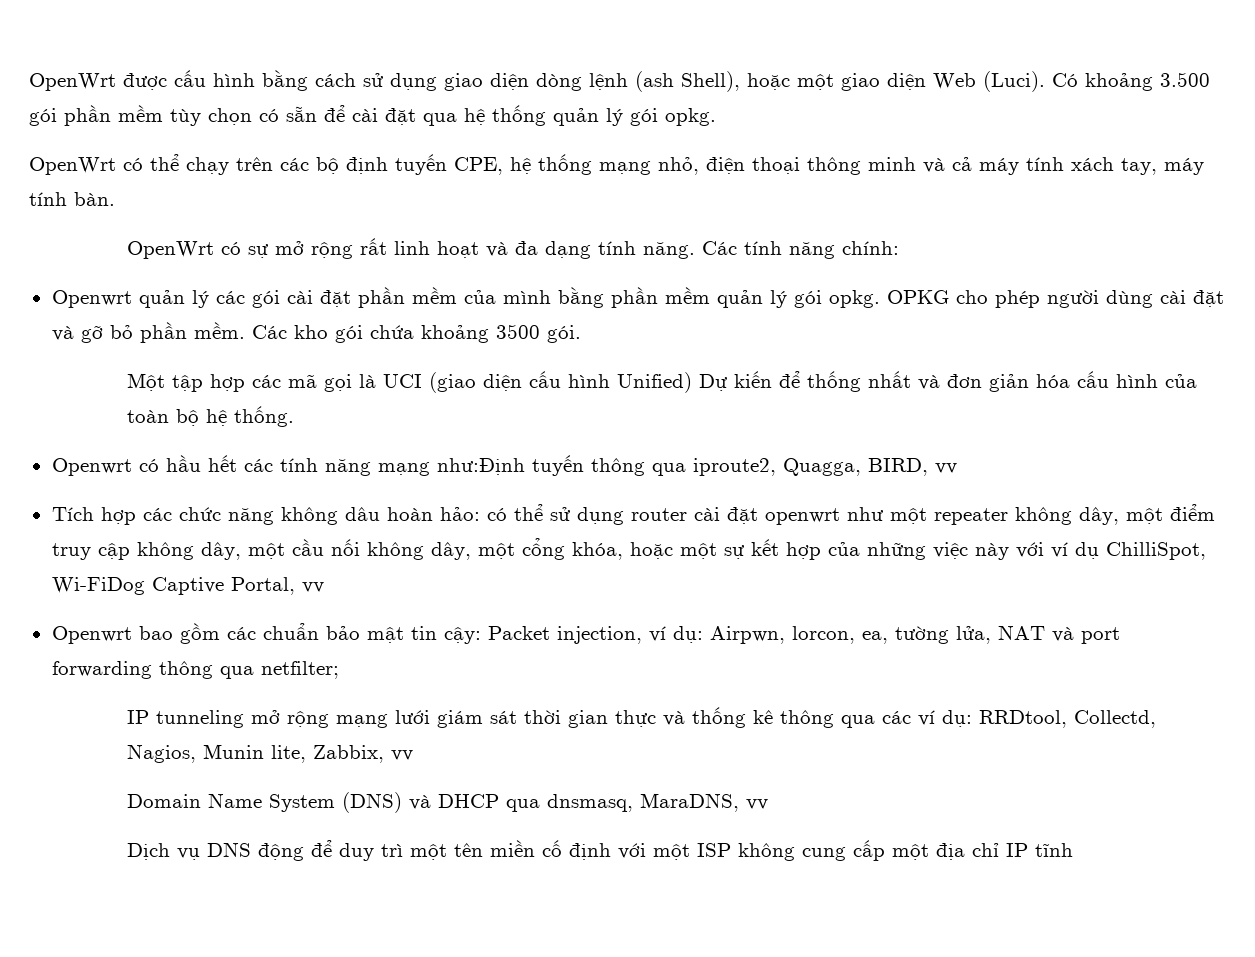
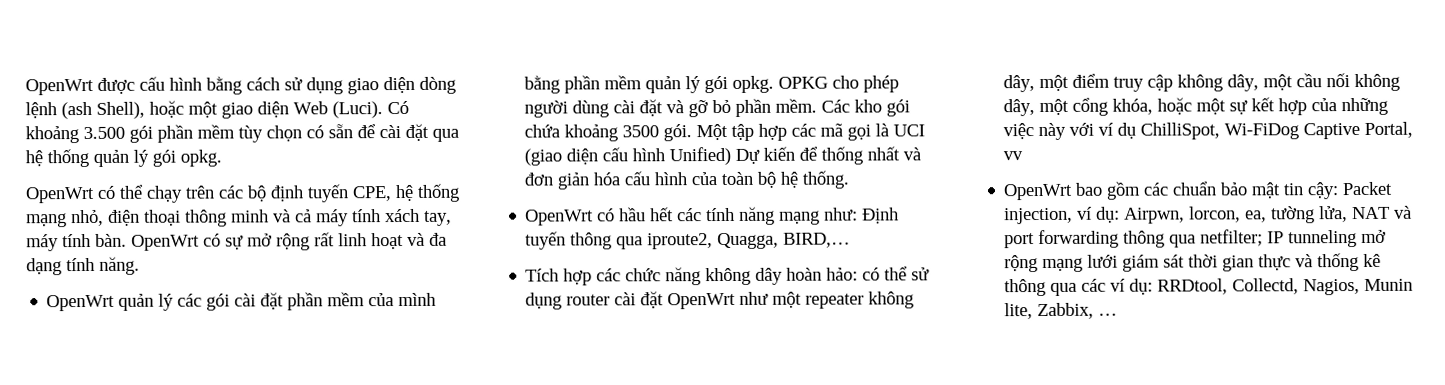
(115, 199) // -> (127, 240) none
[701,241,899,259] [51,290,132,308] Các tính năng chính: // Openwrt -> [46,294,116,312] // OpenWrt
(581, 334) // -> (693, 133) none
[51,458,132,476] Openwrt -> [525,209,595,226] OpenWrt
[436,458,525,475] như:Định -> [824,207,900,224] như: Định
[867,458,957,476] BIRD, vv -> [783,232,852,248] BIRD,…
[344,507,380,521] dâu -> [755,267,784,285] dây
[764,508,840,525] openwrt -> [667,292,737,310] OpenWrt
[51,626,132,644] Openwrt -> [1003,183,1074,201] OpenWrt
(339, 670) // -> (1264, 238) none
[390,750,413,761] [126,792,768,813] [126,840,1073,861] vv // Domain Name System (DNS) và DHCP qua dnsmasq, MaraDNS, vv // Dịch vụ DNS động để duy trì một tên miền cố định với một ISP không cung cấp một địa chỉ IP tĩnh -> [1098,312,1119,316] …

